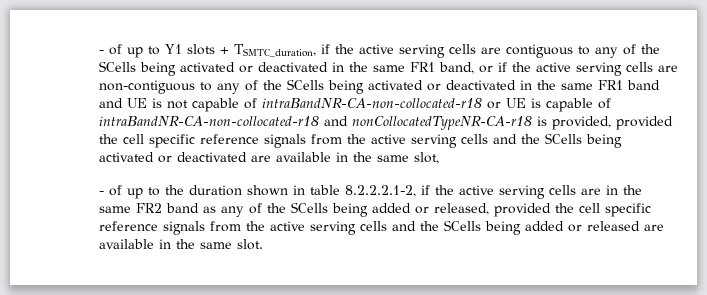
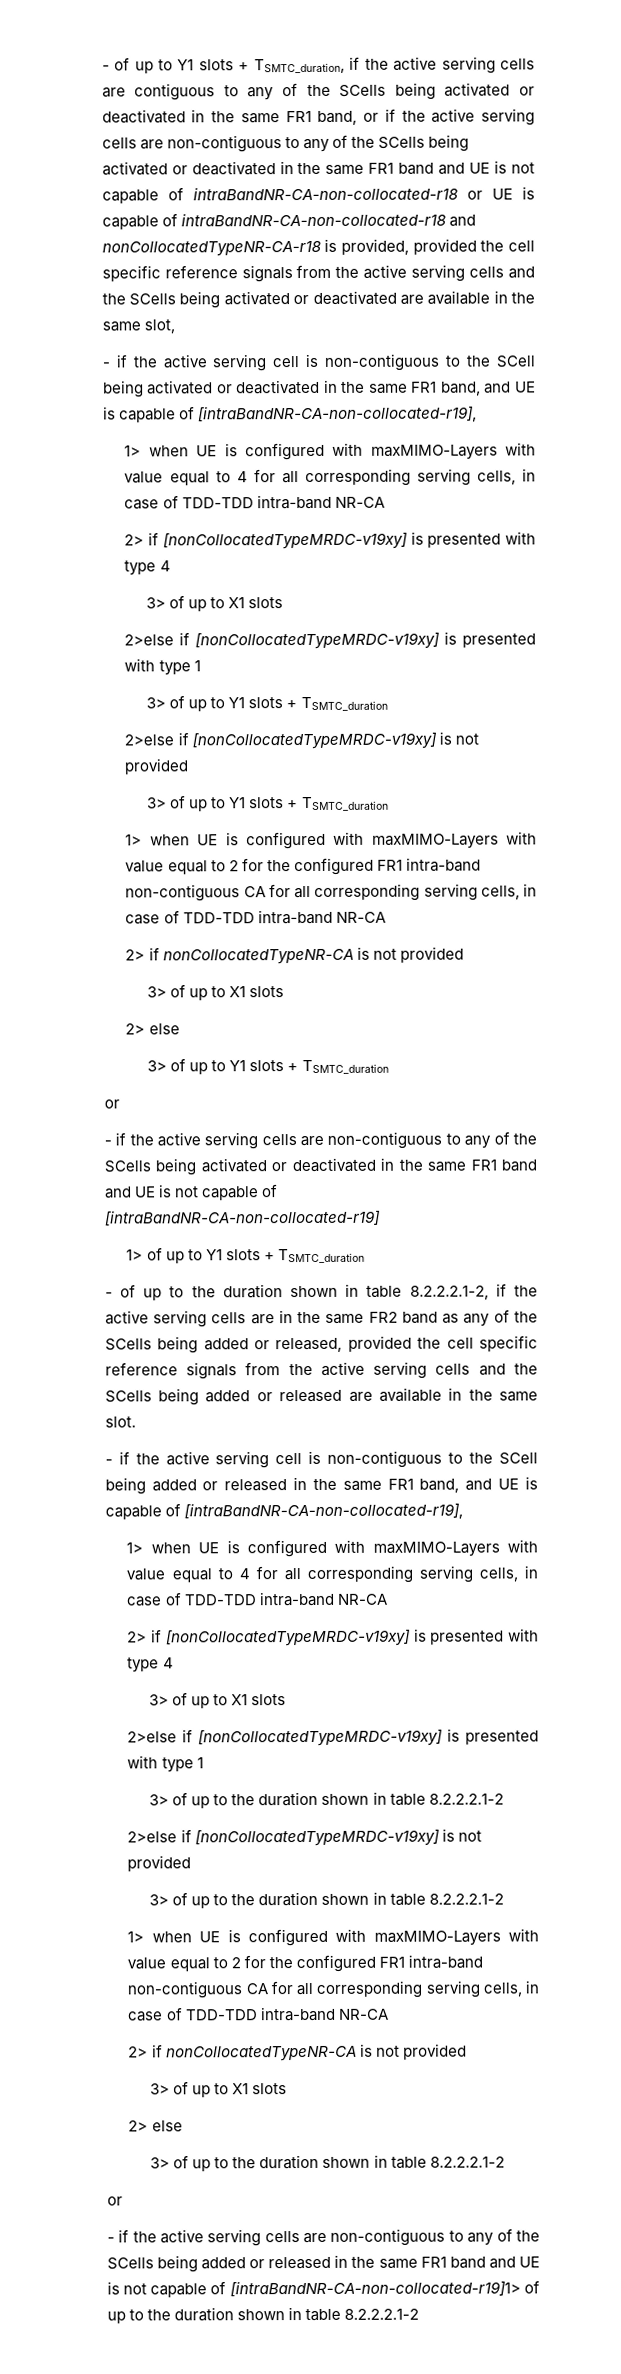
(439, 158) none -> [101,353,535,372] [102,379,536,398] [102,405,477,423] [124,442,536,461] [124,468,536,487] [124,494,385,510] [124,531,536,550] [124,560,171,576] [146,595,284,612] [124,631,536,650] [124,658,201,676] [146,695,388,712] [124,731,479,750] [124,758,189,775] [147,795,389,812] [125,831,537,850] [125,857,481,876] [125,883,537,902] [125,909,386,925] [125,946,464,965] [147,984,285,1001] [125,1023,180,1035] [147,1058,389,1075] [103,1099,120,1109] [103,1131,537,1150] [103,1157,538,1176] [103,1184,278,1201] [104,1209,381,1226] [126,1247,365,1264] // - if the active serving cell is non-contiguous to the SCell being activated or deactivated in the same FR1 band, and UE is capable of [intraBandNR-CA-non-collocated-r19], // 1> when UE is configured with maxMIMO-Layers with value equal to 4 for all corresponding serving cells, in case of TDD-TDD intra-band NR-CA // 2> if [nonCollocatedTypeMRDC-v19xy] is presented with type 4 // 3> of up to X1 slots // 2>else if [nonCollocatedTypeMRDC-v19xy] is presented with type 1 // 3> of up to Y1 slots + TSMTC_duration // 2>else if [nonCollocatedTypeMRDC-v19xy] is not provided // 3> of up to Y1 slots + TSMTC_duration // 1> when UE is configured with maxMIMO-Layers with value equal to 2 for the configured FR1 intra-band non-contiguous CA for all corresponding serving cells, in case of TDD-TDD intra-band NR-CA // 2> if nonCollocatedTypeNR-CA is not provided // 3> of up to X1 slots // 2> else // 3> of up to Y1 slots + TSMTC_duration // or // - if the active serving cells are non-contiguous to any of the SCells being activated or deactivated in the same FR1 band and UE is not capable of [intraBandNR-CA-non-collocated-r19] // 1> of up to Y1 slots + TSMTC_duration
(263, 244) none -> [104,1450,538,1469] [104,1476,539,1495] [104,1502,463,1520] [126,1539,538,1558] [126,1565,538,1584] [126,1591,388,1607] [127,1628,539,1647] [127,1657,174,1673] [149,1692,287,1709] [127,1728,539,1747] [127,1755,204,1773] [149,1791,504,1809] [127,1828,482,1847] [127,1855,192,1872] [149,1891,504,1909] [127,1928,539,1947] [127,1954,483,1973] [127,1980,539,1999] [128,2006,389,2022] [128,2043,467,2062] [150,2081,288,2098] [128,2120,183,2132] [150,2154,505,2172] [106,2196,123,2206] [106,2228,540,2247] [106,2254,540,2273] [106,2280,540,2298] [106,2307,420,2324] // - if the active serving cell is non-contiguous to the SCell being added or released in the same FR1 band, and UE is capable of [intraBandNR-CA-non-collocated-r19], // 1> when UE is configured with maxMIMO-Layers with value equal to 4 for all corresponding serving cells, in case of TDD-TDD intra-band NR-CA // 2> if [nonCollocatedTypeMRDC-v19xy] is presented with type 4 // 3> of up to X1 slots // 2>else if [nonCollocatedTypeMRDC-v19xy] is presented with type 1 // 3> of up to the duration shown in table 8.2.2.2.1-2 // 2>else if [nonCollocatedTypeMRDC-v19xy] is not provided // 3> of up to the duration shown in table 8.2.2.2.1-2 // 1> when UE is configured with maxMIMO-Layers with value equal to 2 for the configured FR1 intra-band non-contiguous CA for all corresponding serving cells, in case of TDD-TDD intra-band NR-CA // 2> if nonCollocatedTypeNR-CA is not provided // 3> of up to X1 slots // 2> else // 3> of up to the duration shown in table 8.2.2.2.1-2 // or // - if the active serving cells are non-contiguous to any of the SCells being added or released in the same FR1 band and UE is not capable of [intraBandNR-CA-non-collocated-r19]1> of up to the duration shown in table 8.2.2.2.1-2

